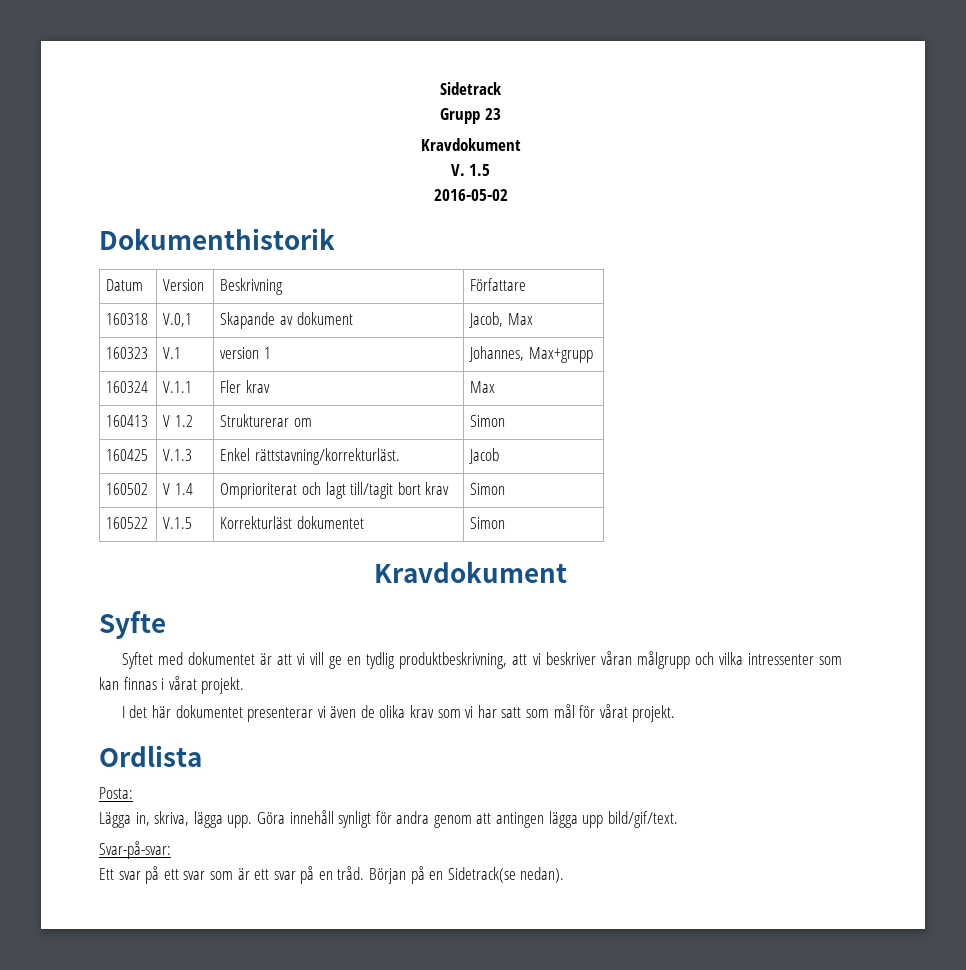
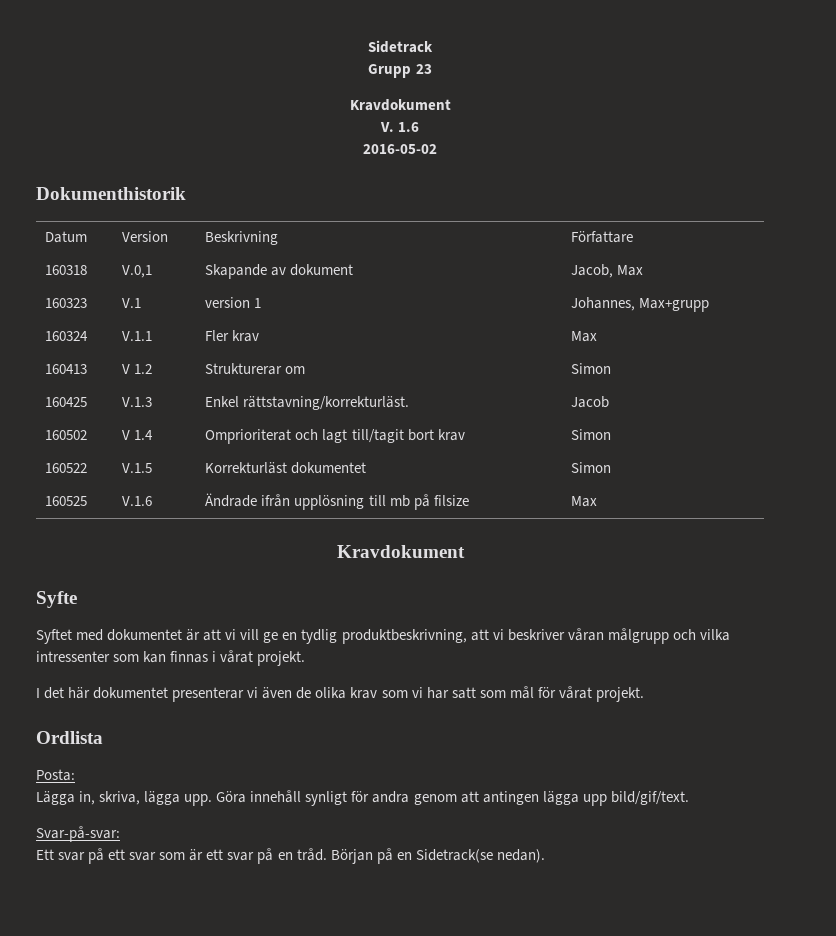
[469,164,491,176] 1.5 -> [398,122,420,132] 1.6
(506, 523) none -> [45,496,88,506] [122,496,153,506] [205,493,469,510] [571,496,598,507] // 160525 | V.1.6 | Ändrade ifrån upplösning till mb på filsize | Max

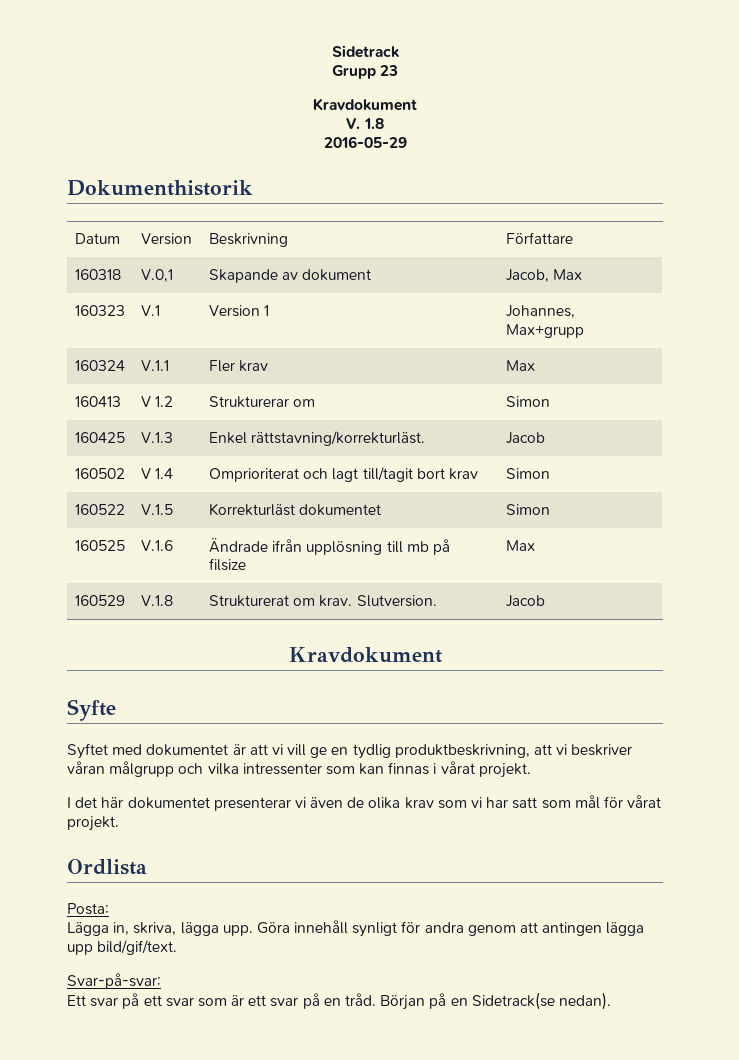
[398,122,420,132] [363,144,437,154] 1.6 // 2016-05-02 -> [363,118,384,129] [323,136,407,148] 1.8 // 2016-05-29
[205,297,251,308] version -> [208,305,260,317] Version
(598, 501) none -> [74,595,125,606] [140,595,173,606] [208,595,437,607] [505,595,545,607] // 160529 | V.1.8 | Strukturerat om krav. Slutversion. | Jacob

